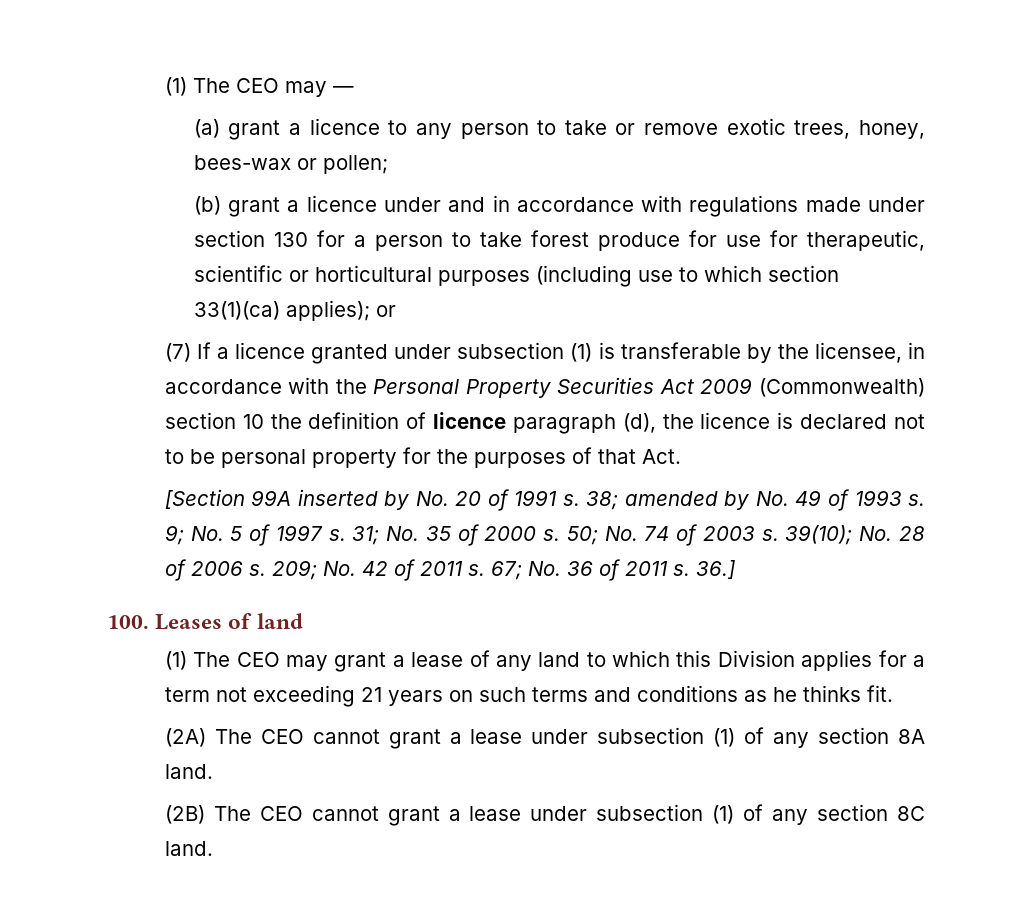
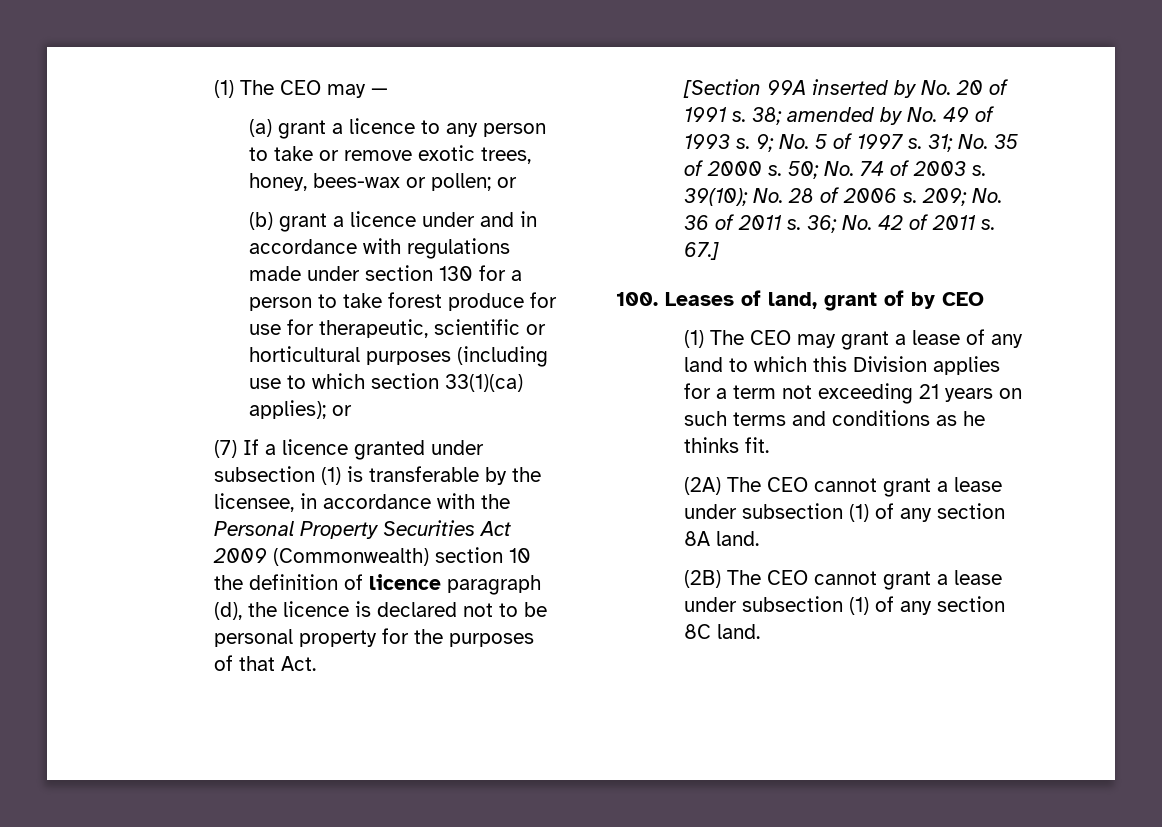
(388, 164) none -> [496,177,517,188] or
[361,559,735,581] [107,613,303,630] 42 of 2011 s. 67; No. 36 of 2011 s. 36.] // 100. Leases of land -> [684,214,996,233] [684,242,720,260] [616,290,984,311] 36 of 2011 s. 36; No. 42 of 2011 s. 67.] // 100. Leases of land, grant of by CEO

